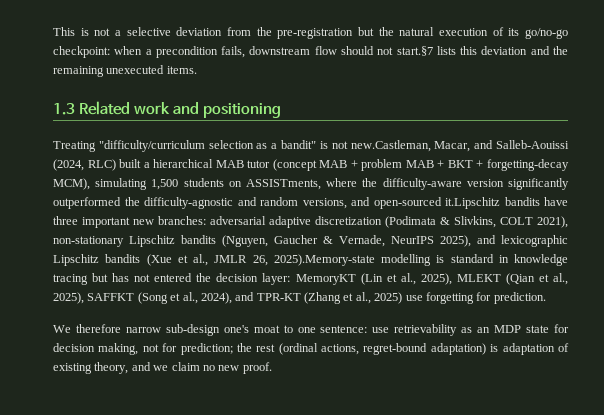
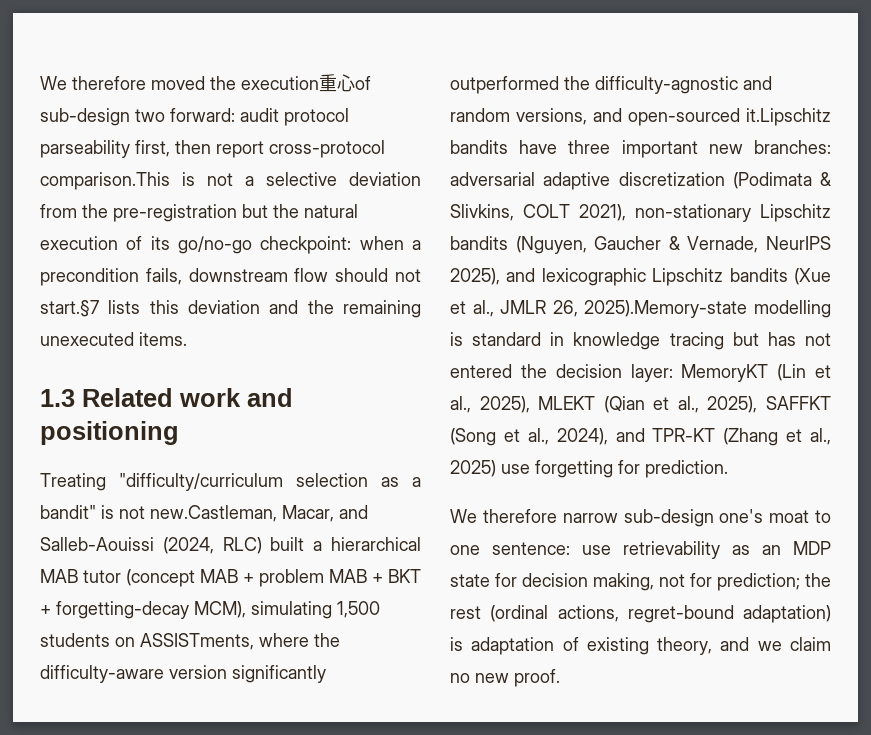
[53,27,75,36] This -> [40,74,371,92] [40,108,349,126] [40,140,385,158] [40,172,170,190] We therefore moved the execution重心of sub-design two forward: audit protocol parseability first, then report cross-protocol comparison.This

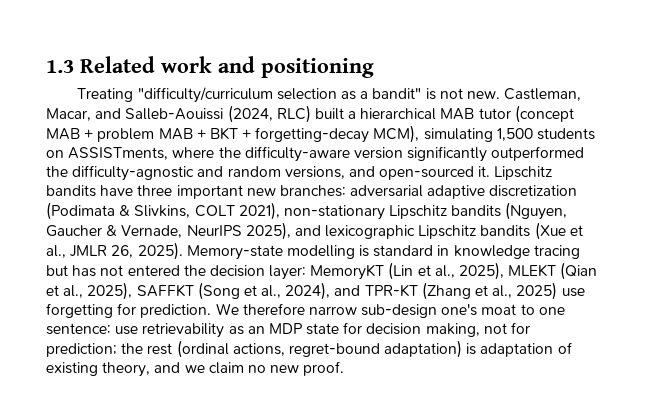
[40,74,371,92] [40,108,349,126] [40,140,385,158] [40,172,421,190] [40,204,358,222] [40,236,421,254] [40,268,422,286] [40,300,421,318] [40,332,187,346] We therefore moved the execution重心of sub-design two forward: audit protocol parseability first, then report cross-protocol comparison.This is not a selective deviation from the pre-registration but the natural execution of its go/no-go checkpoint: when a precondition fails, downstream flow should not start.§7 lists this deviation and the remaining unexecuted items. // -> (46, 66) none
[150,505,277,522] new.Castleman, -> [466,88,582,101] new. Castleman,
[746,108,831,126] it.Lipschitz -> [478,166,553,180] it. Lipschitz
[584,300,748,318] 2025).Memory-state -> [137,242,283,260] 2025). Memory-state
(728, 469) // -> (212, 311) none

